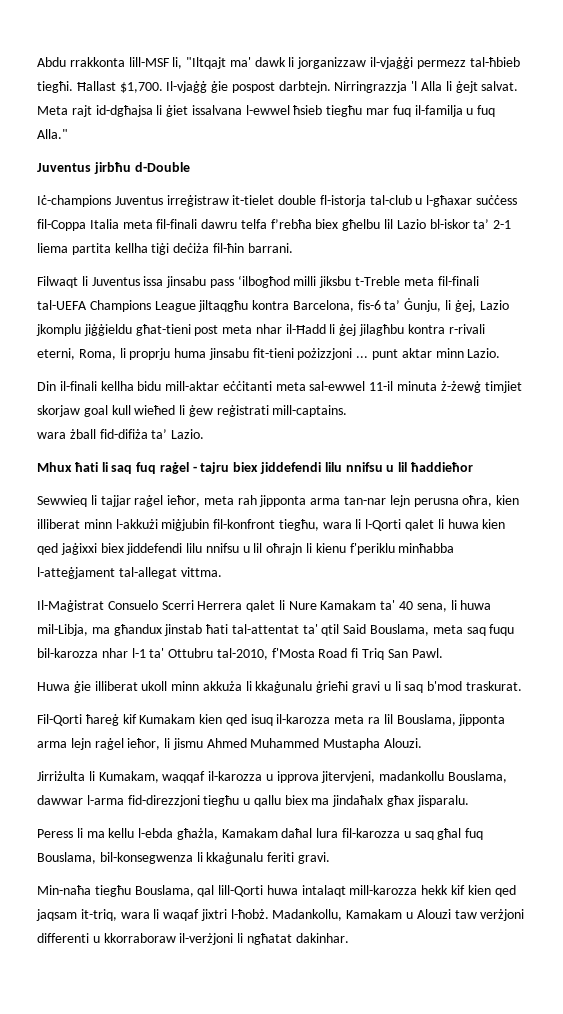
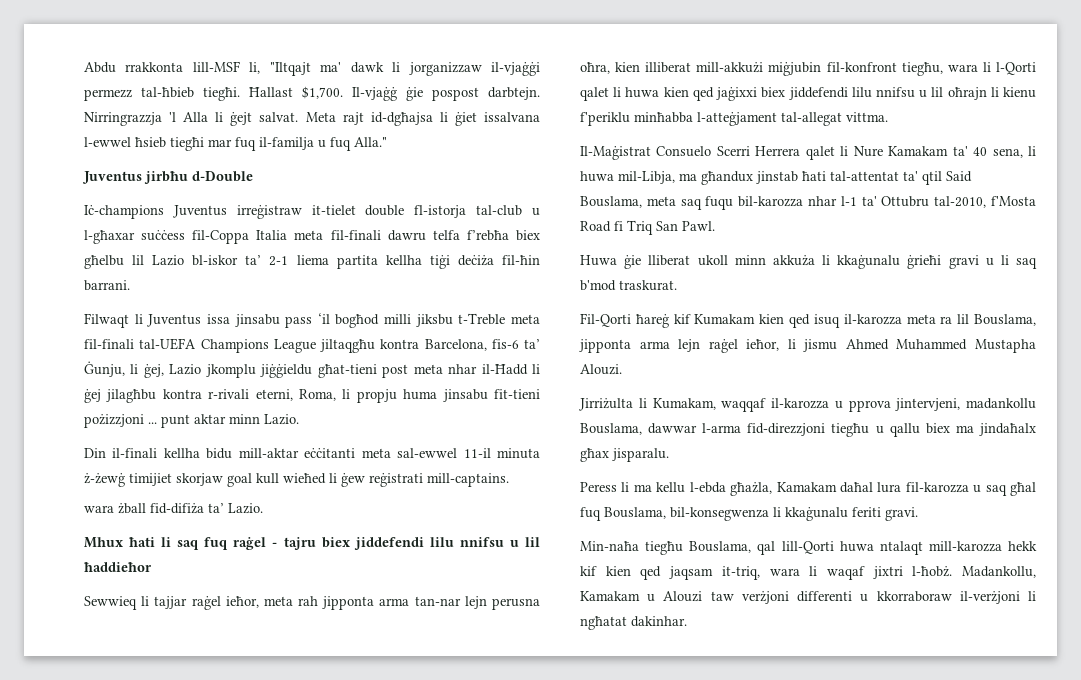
[326,105,363,117] tiegħu -> [170,137,204,151] tiegħi
[237,275,290,288] ‘ilbogħod -> [317,313,380,328] ‘il bogħod
[129,348,171,360] proprju -> [356,389,397,403] propju
[484,381,522,393] timjiet -> [129,473,172,486] timijiet
[83,519,158,529] minn l-akkużi -> [696,62,764,73] mill-akkużi
[94,681,138,691] illiberat -> [648,255,691,266] lliberat
[276,771,376,783] ipprova jitervjeni, -> [848,398,961,412] pprova jintervjeni,
[301,885,346,897] intalaqt -> [879,541,923,555] ntalaqt

